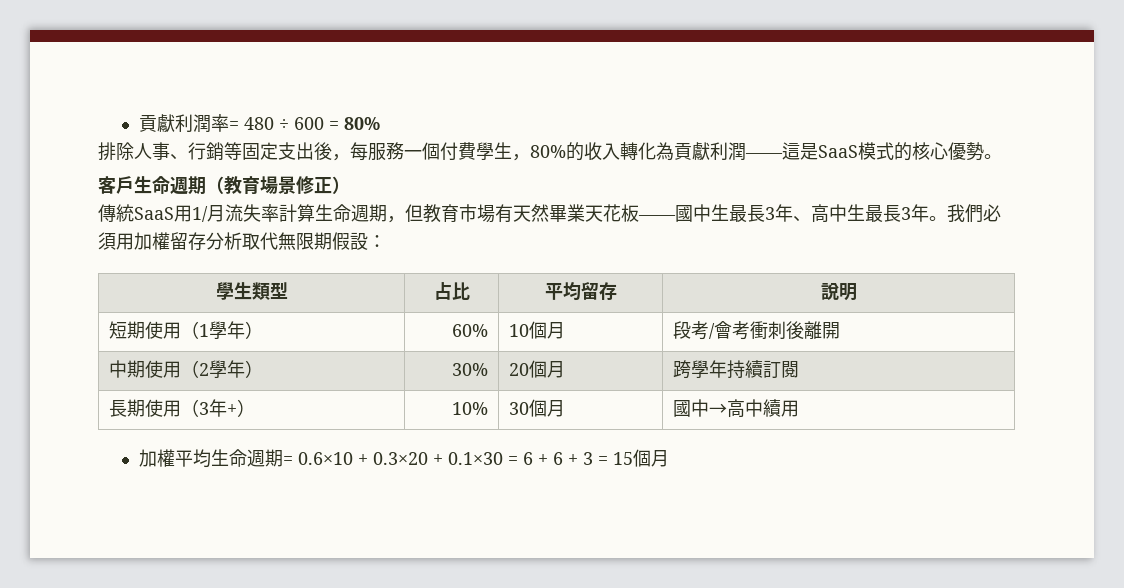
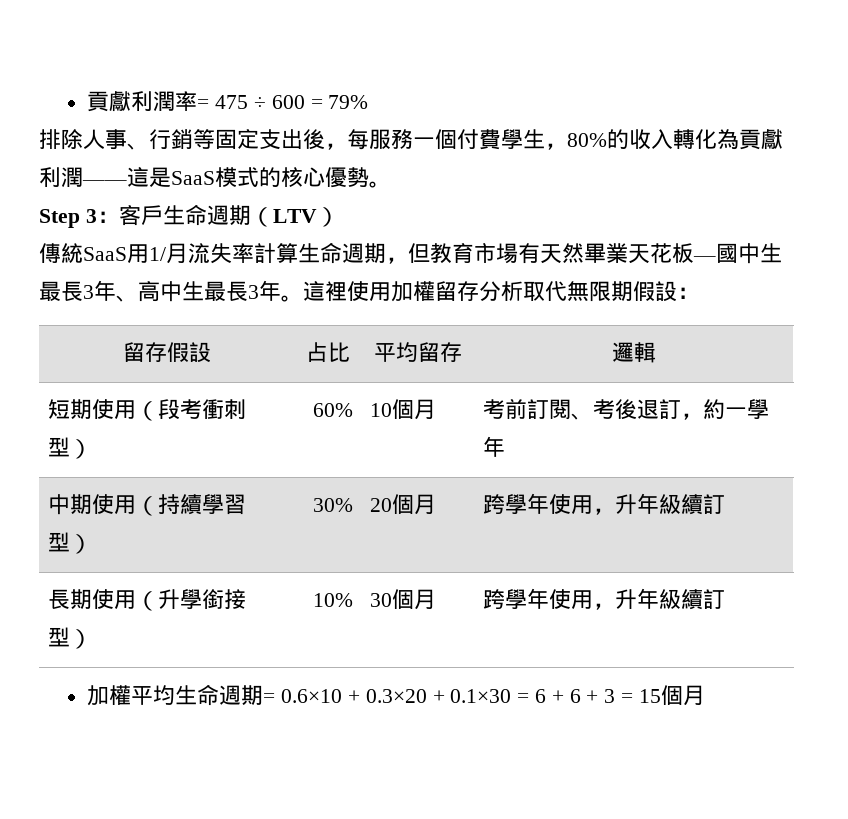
[243,117,274,130] 480 -> [215,95,249,109] 475
[343,117,380,130] 80% -> [328,95,369,109] 79%
(1002, 156) none -> [39,209,119,228] Step 3：
[224,176,332,194] 教育場景修正 -> [272,209,317,223] LTV
[638,215,676,220] —— -> [693,256,716,261] —
[947,204,1001,223] [98,232,116,250] 我們必須 -> [303,280,369,302] 這裡使
[215,282,288,300] 學生類型 -> [122,342,211,363] 留存假設
[820,283,857,301] 說明 -> [612,342,656,363] 邏輯
[199,321,246,339] 1學年 -> [158,399,247,420] [48,437,71,457] 段考衝刺型
[673,321,841,340] 段考/會考衝刺後離開 -> [483,398,770,420] [483,436,506,457] 考前訂閱、考後退訂，約一學年
[199,360,246,378] 2學年 -> [158,494,247,515] [48,532,71,552] 持續學習型
[727,360,800,379] 持續訂閱 -> [549,493,726,515] 使用，升年級續訂
[199,399,238,417] 3年+ -> [158,589,247,609] [48,627,71,647] 升學銜接型
[673,399,800,418] 國中→高中續用 -> [483,588,726,610] 跨學年使用，升年級續訂

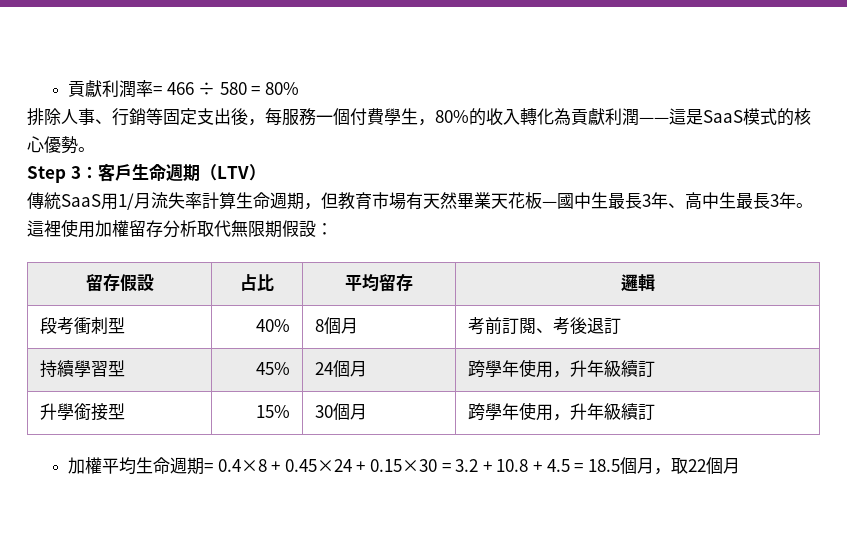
[215,95,369,109] 475 ÷ 600 = 79% -> [166,82,299,95] 466 ÷ 580 = 80%
[48,399,159,421] 短期使用（ -> (655, 282) none
[70,439,93,459] [312,403,353,417] [370,403,393,417] ） | 60% | 10 -> [256,319,291,332] [314,319,324,332] | 40% | 8
[681,399,770,420] [483,436,506,457] [48,494,159,516] ，約一學年 // 中期使用（ -> (621, 325) //
[70,534,93,554] [312,498,353,512] [370,494,437,515] [483,493,726,515] [48,589,159,611] ） | 30% | 20個月 | 跨學年使用，升年級續訂 // 長期使用（ -> [256,362,291,375] [314,360,367,377] [467,359,655,378] | 45% | 24個月 | 跨學年使用，升年級續訂 //
[70,629,93,649] [312,593,353,607] ） | 10% -> [256,405,291,418] | 15%
[281,689,661,703] 0.6×10 + 0.3×20 + 0.1×30 = 6 + 6 + 3 = 15 -> [217,457,706,475] 0.4×8 + 0.45×24 + 0.15×30 = 3.2 + 10.8 + 4.5 = 18.5個月，取22

